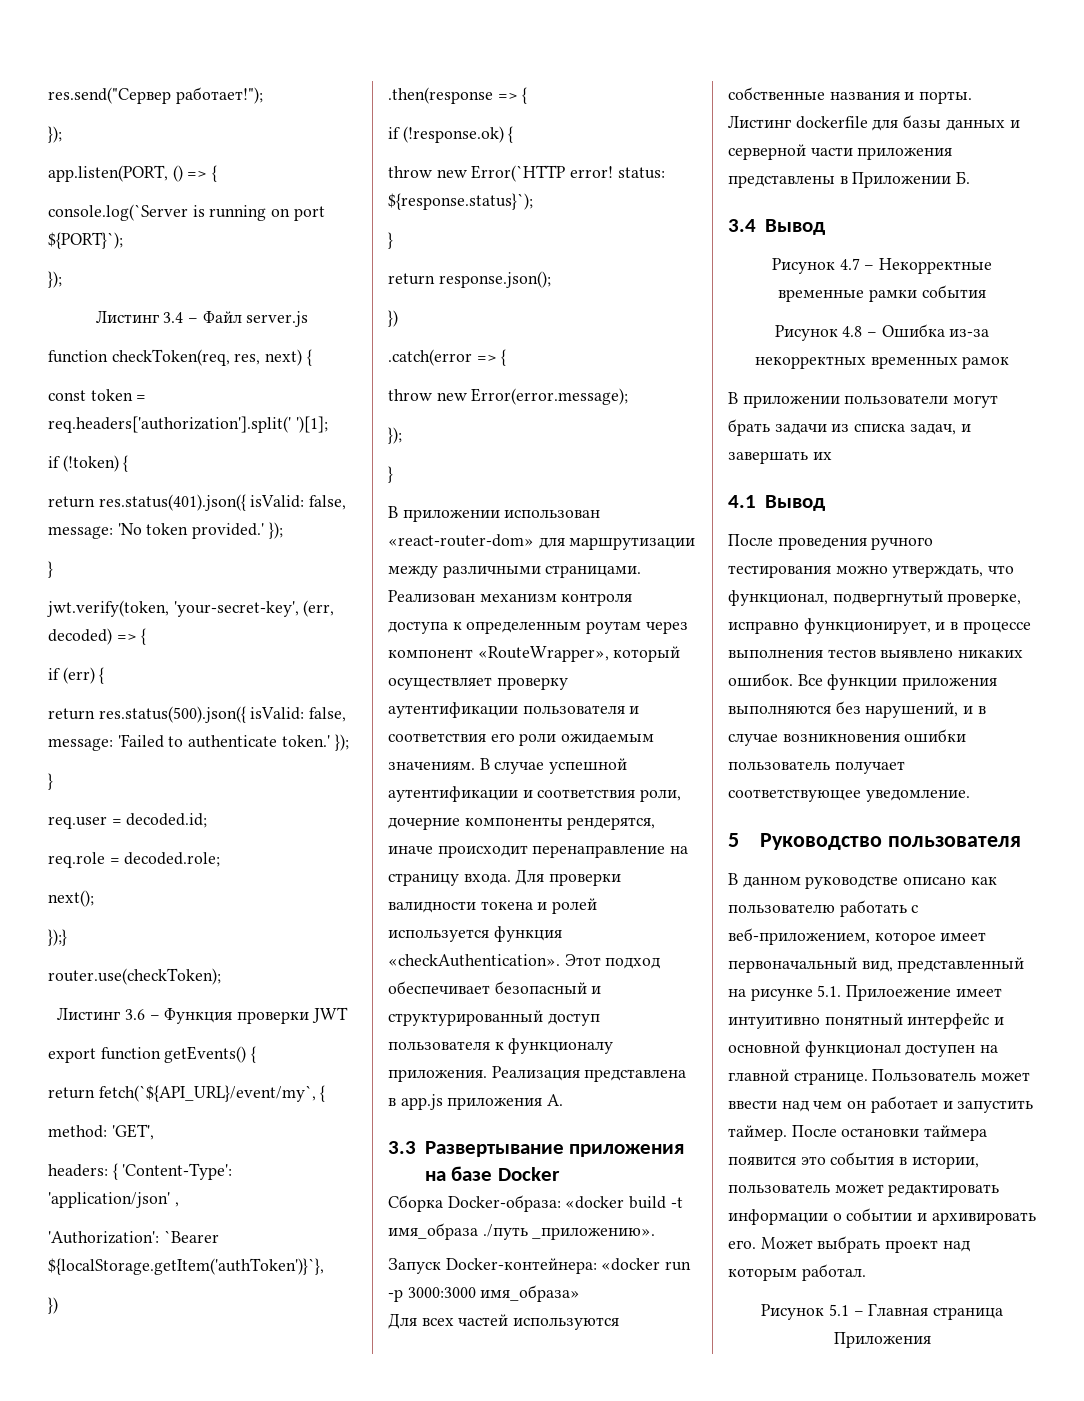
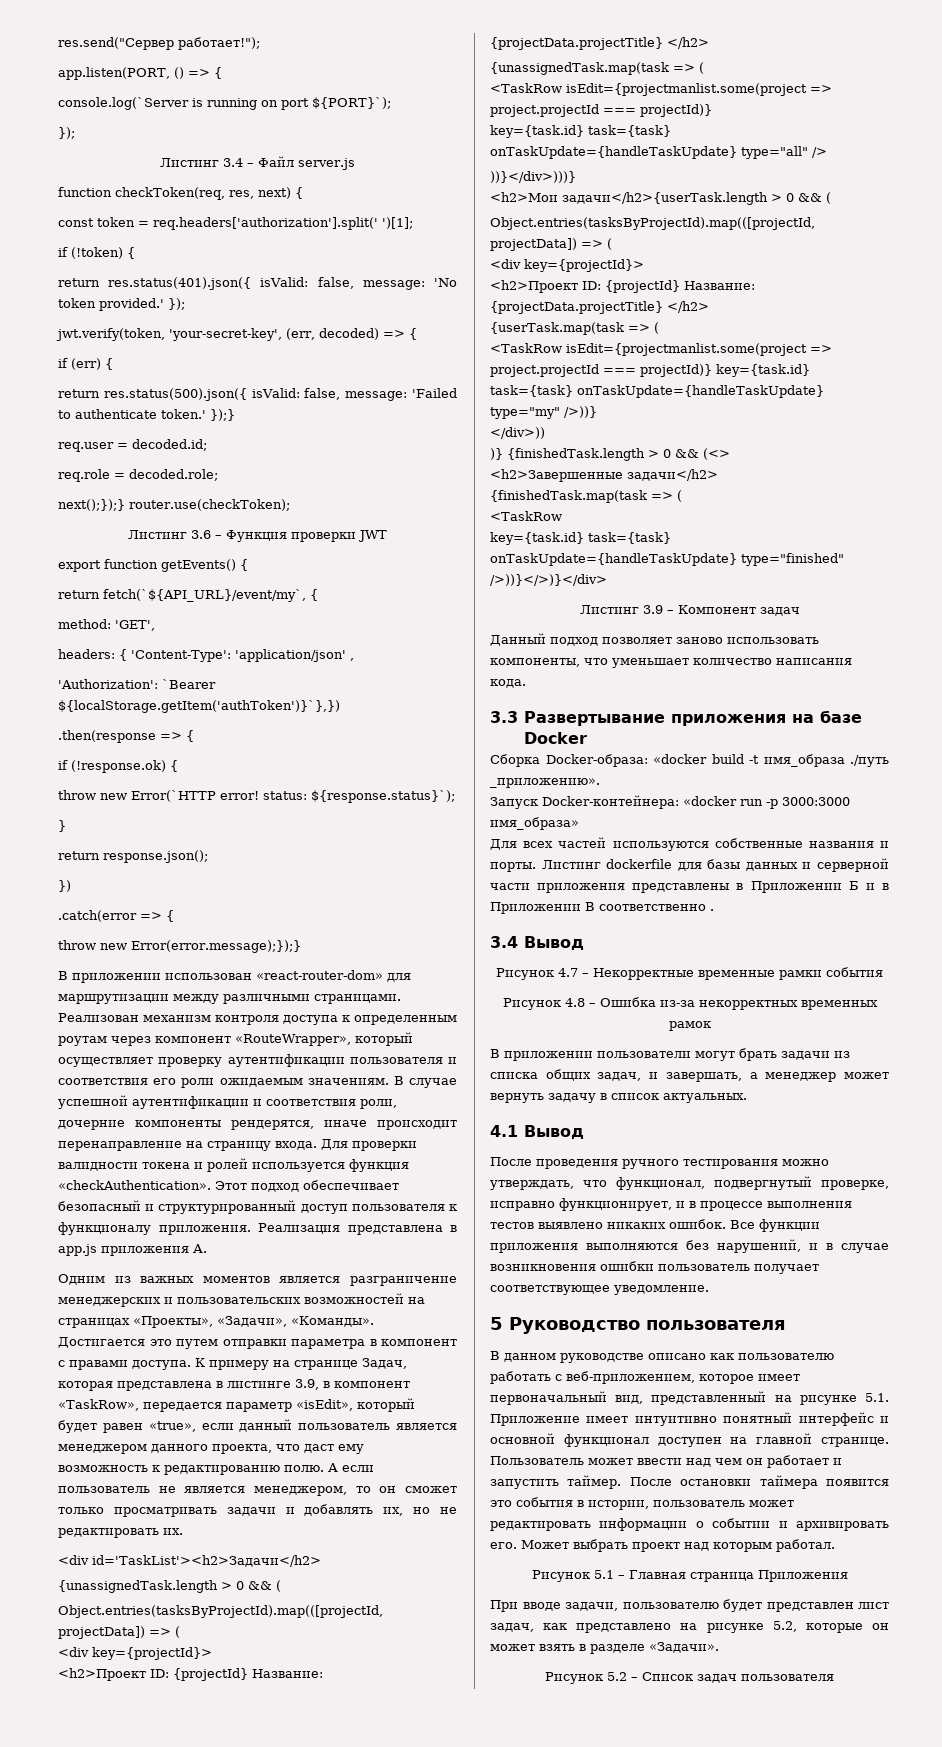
[48,126,62,143] // }); -> (260, 43) none
[48,561,53,578] // } -> (185, 304) none
[334,734,349,751] [48,773,53,790] }); // } -> [210,409,235,421] });}
[48,890,94,907] [48,929,67,946] next(); // });} // -> [58,499,125,511] next();});}
[48,1258,324,1275] [48,1297,58,1314] ${localStorage.getItem('authToken')}`}, // }) -> [58,700,340,713] ${localStorage.getItem('authToken')}`},})
[471,388,629,405] [388,427,402,444] [388,466,393,483] Error(error.message); // }); // } -> [131,940,301,953] Error(error.message);});}
(564, 1100) none -> [58,1274,457,1286] [58,1293,425,1307] [58,1316,374,1328] [58,1337,457,1349] [58,1358,407,1370] [58,1379,410,1391] [58,1398,415,1412] [58,1419,458,1433] [58,1444,364,1454] [58,1463,374,1475] [58,1486,458,1496] [58,1504,457,1517] [58,1528,183,1538] [58,1555,321,1567] [58,1580,281,1593] [58,1605,383,1618] [58,1626,180,1639] [58,1647,212,1660] [58,1668,323,1681] [490,37,709,50] [490,62,704,75] [490,83,832,96] [490,104,712,117] [490,125,671,138] [490,146,827,159] [490,171,576,183] [490,192,831,205] [490,217,815,230] [490,238,612,251] [490,259,644,272] [490,280,755,293] [490,301,709,314] [490,322,659,335] [490,343,832,356] [490,364,810,377] [490,385,824,398] [490,406,597,419] [490,427,545,439] [490,448,730,461] [490,469,718,482] [490,490,682,503] [490,511,562,521] [490,532,671,545] [490,553,844,566] [490,574,607,586] [579,605,800,616] [490,633,819,646] [490,658,852,668] [490,679,526,688] // Одним из важных моментов является разграничение менеджерских и пользовательских возможностей на страницах «Проекты», «Задачи», «Команды». Достигается это путем отправки параметра в компонент с правами доступа. К примеру на странице Задач, которая представлена в листинге 3.9, в компонент «TaskRow», передается параметр «isEdit», который будет равен «true», если данный пользователь является менеджером данного проекта, что даст ему возможность к редактированию полю. А если пользователь не является менеджером, то он сможет только просматривать задачи и добавлять их, но не редактировать их. // <div id='TaskList'><h2>Задачи</h2> // {unassignedTask.length > 0 && ( // Object.entries(tasksByProjectId).map(([projectId, projectData]) => ( // <div key={projectId}> // <h2>Проект ID: {projectId} Название: {projectData.projectTitle} </h2> // {unassignedTask.map(task => ( // <TaskRow isEdit={projectmanlist.some(project => project.projectId === projectId)} // key={task.id} task={task} onTaskUpdate={handleTaskUpdate} type="all" /> // ))}</div>)))} // <h2>Мои задачи</h2>{userTask.length > 0 && ( // Object.entries(tasksByProjectId).map(([projectId, projectData]) => ( // <div key={projectId}> // <h2>Проект ID: {projectId} Название: {projectData.projectTitle} </h2> // {userTask.map(task => ( // <TaskRow isEdit={projectmanlist.some(project => project.projectId === projectId)} key={task.id} task={task} onTaskUpdate={handleTaskUpdate} type="my" />))} // </div>)) // )} {finishedTask.length > 0 && (<> // <h2>Завершенные задачи</h2> // {finishedTask.map(task => ( // <TaskRow // key={task.id} task={task} onTaskUpdate={handleTaskUpdate} type="finished" />))}</>)}</div> // Листинг 3.9 – Компонент задач // Данный подход позволяет заново использовать компоненты, что уменьшает количество написания кода.
[956,171,971,184] Б. -> [848,881,889,890] [490,902,714,914] Б и в Приложении В соответственно .
(906, 428) none -> [545,1069,591,1081] общих
[728,451,832,464] завершать их -> [665,1072,889,1082] [490,1093,747,1103] завершать, а менеджер может вернуть задачу в список актуальных.
[846,985,952,1001] Прилоежение -> [490,1414,580,1426] Приложение
(931, 1340) none -> [490,1599,889,1612] [490,1621,889,1633] [490,1642,719,1654] [545,1672,834,1684] // При вводе задачи, пользователю будет представлен лист задач, как представлено на рисунке 5.2, которые он может взять в разделе «Задачи». // Рисунок 5.2 – Список задач пользователя

